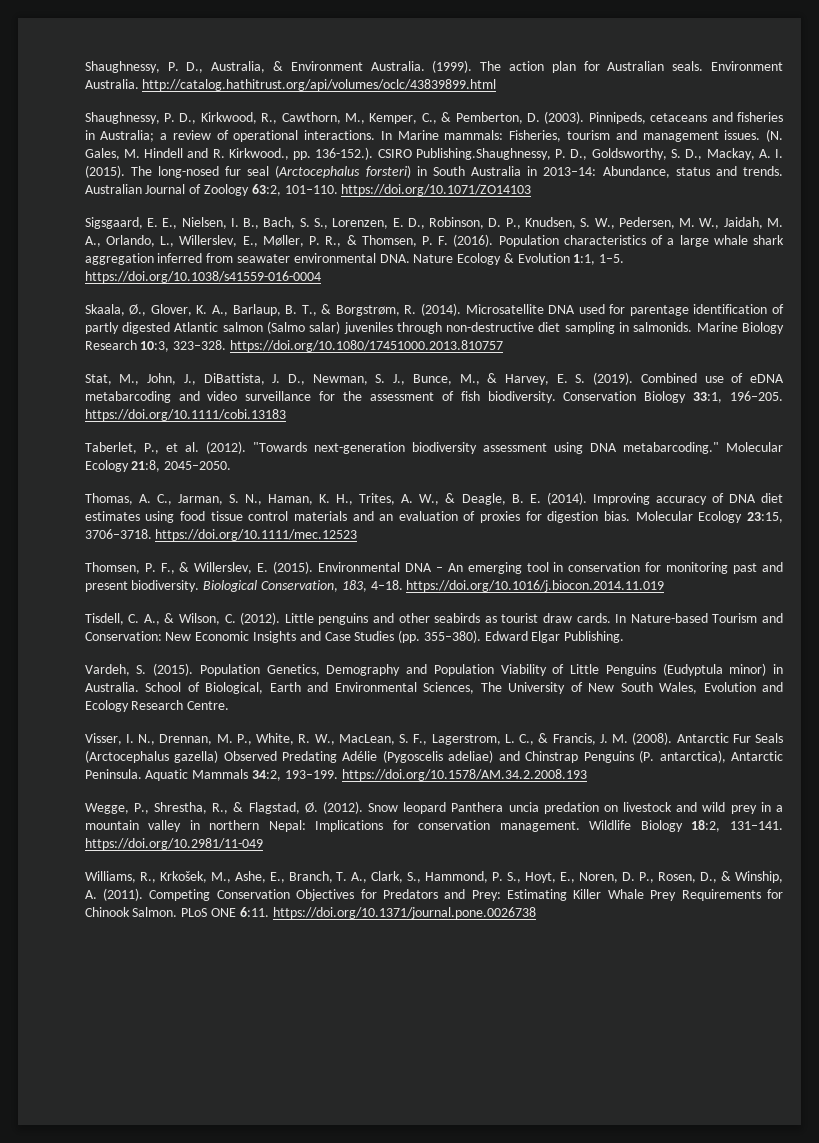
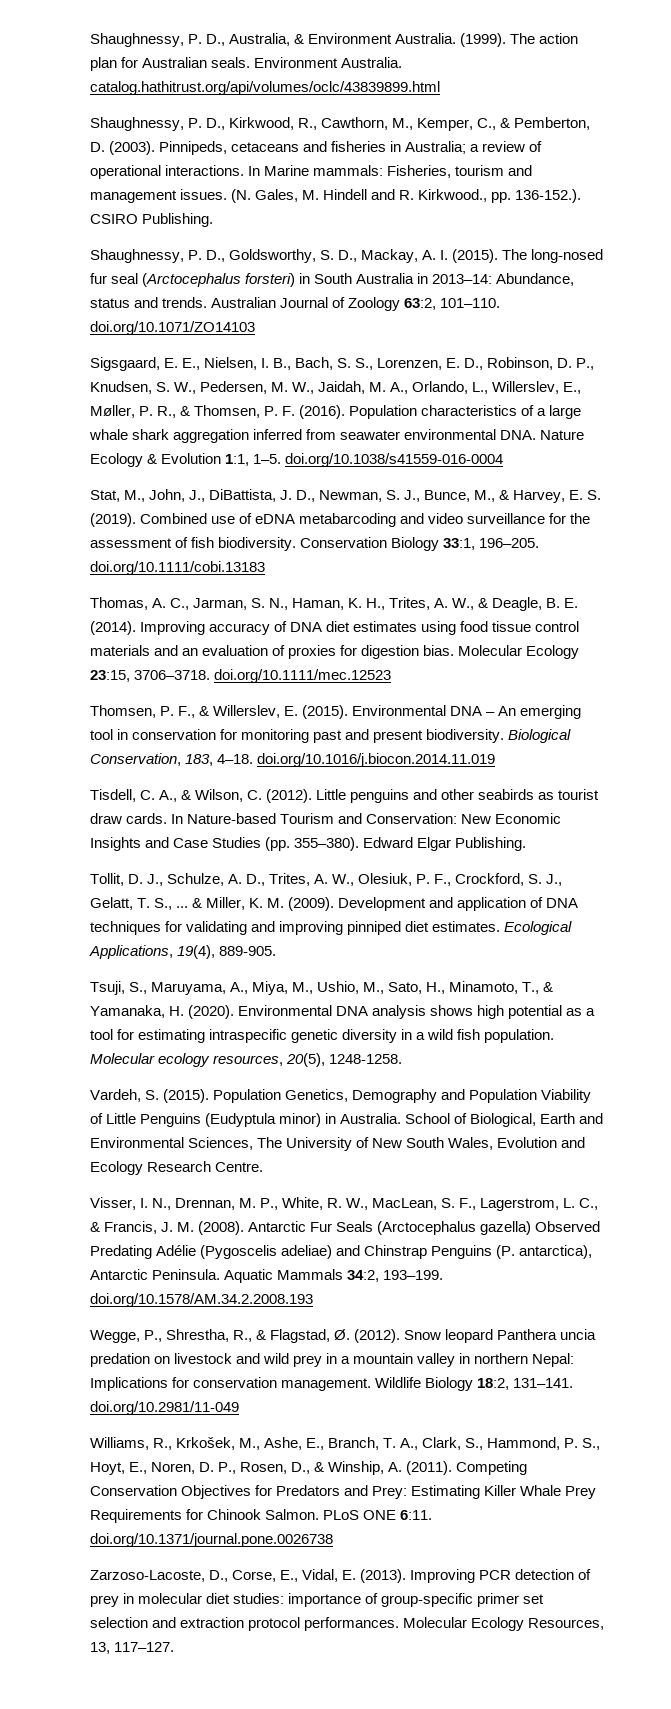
[142,79,497,91] http://catalog.hathitrust.org/api/volumes/oclc/43839899.html -> [89,81,440,95] catalog.hathitrust.org/api/volumes/oclc/43839899.html
[415,148,551,160] Publishing.Shaughnessy, -> [141,213,213,227] [89,249,184,263] Publishing. // Shaughnessy,
[341,184,532,196] https://doi.org/10.1071/ZO14103 -> [89,321,255,335] doi.org/10.1071/ZO14103
[84,271,321,283] [84,303,784,316] [84,321,784,334] [84,340,504,352] https://doi.org/10.1038/s41559-016-0004 // Skaala, Ø., Glover, K. A., Barlaup, B. T., & Borgstrøm, R. (2014). Microsatellite DNA used for parentage identification of partly digested Atlantic salmon (Salmo salar) juveniles through non-destructive diet sampling in salmonids. Marine Biology Research 10:3, 323–328. https://doi.org/10.1080/17451000.2013.810757 -> [284,453,503,467] doi.org/10.1038/s41559-016-0004
[84,409,286,421] [84,441,783,454] [84,460,232,472] https://doi.org/10.1111/cobi.13183 // Taberlet, P., et al. (2012). "Towards next-generation biodiversity assessment using DNA metabarcoding." Molecular Ecology 21:8, 2045–2050. -> [89,561,265,575] doi.org/10.1111/cobi.13183
[155,529,358,541] https://doi.org/10.1111/mec.12523 -> [213,669,391,683] doi.org/10.1111/mec.12523
[406,580,665,592] https://doi.org/10.1016/j.biocon.2014.11.019 -> [256,753,495,767] doi.org/10.1016/j.biocon.2014.11.019
(625, 637) none -> [89,873,563,886] [89,897,579,911] [89,921,572,935] [88,945,276,959] [89,981,554,995] [89,1005,596,1019] [89,1029,555,1043] [89,1053,402,1067] // Tollit, D. J., Schulze, A. D., Trites, A. W., Olesiuk, P. F., Crockford, S. J., Gelatt, T. S., ... & Miller, K. M. (2009). Development and application of DNA techniques for validating and improving pinniped diet estimates. Ecological Applications, 19(4), 889-905. // Tsuji, S., Maruyama, A., Miya, M., Ushio, M., Sato, H., Minamoto, T., & Yamanaka, H. (2020). Environmental DNA analysis shows high potential as a tool for estimating intraspecific genetic diversity in a wild fish population. Molecular ecology resources, 20(5), 1248-1258.
[341,769,587,781] https://doi.org/10.1578/AM.34.2.2008.193 -> [89,1293,313,1307] doi.org/10.1578/AM.34.2.2008.193
[84,838,263,850] https://doi.org/10.2981/11-049 -> [89,1401,239,1415] doi.org/10.2981/11-049
[272,907,536,919] https://doi.org/10.1371/journal.pone.0026738 -> [89,1533,333,1547] [89,1569,592,1583] [89,1593,544,1607] [89,1617,604,1631] [89,1642,174,1654] doi.org/10.1371/journal.pone.0026738 // Zarzoso-Lacoste, D., Corse, E., Vidal, E. (2013). Improving PCR detection of prey in molecular diet studies: importance of group-specific primer set selection and extraction protocol performances. Molecular Ecology Resources, 13, 117–127.

